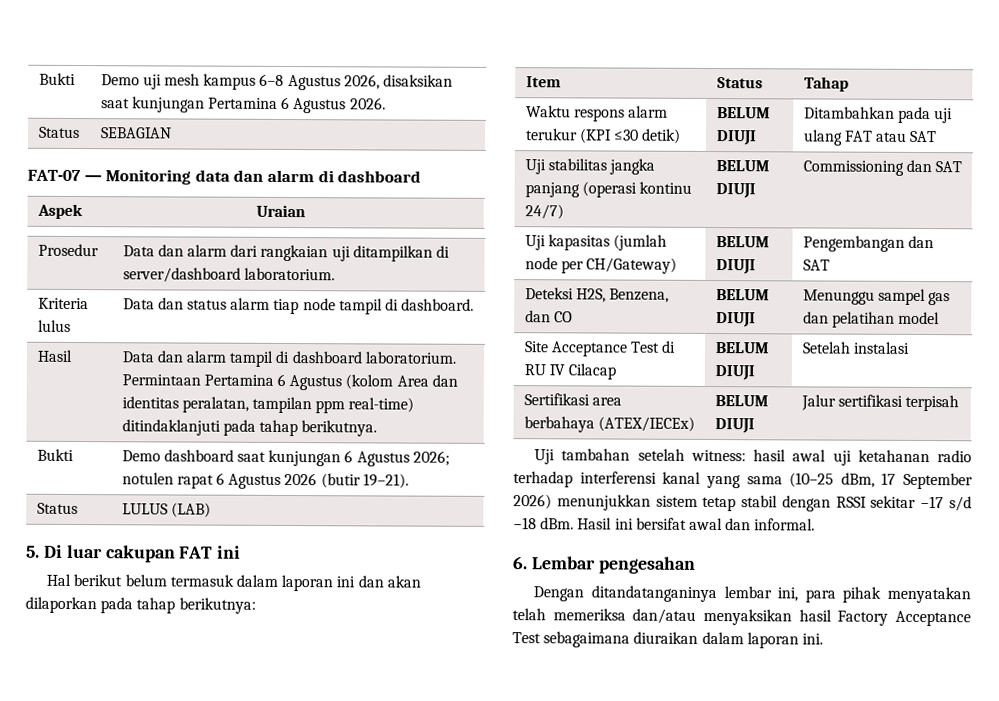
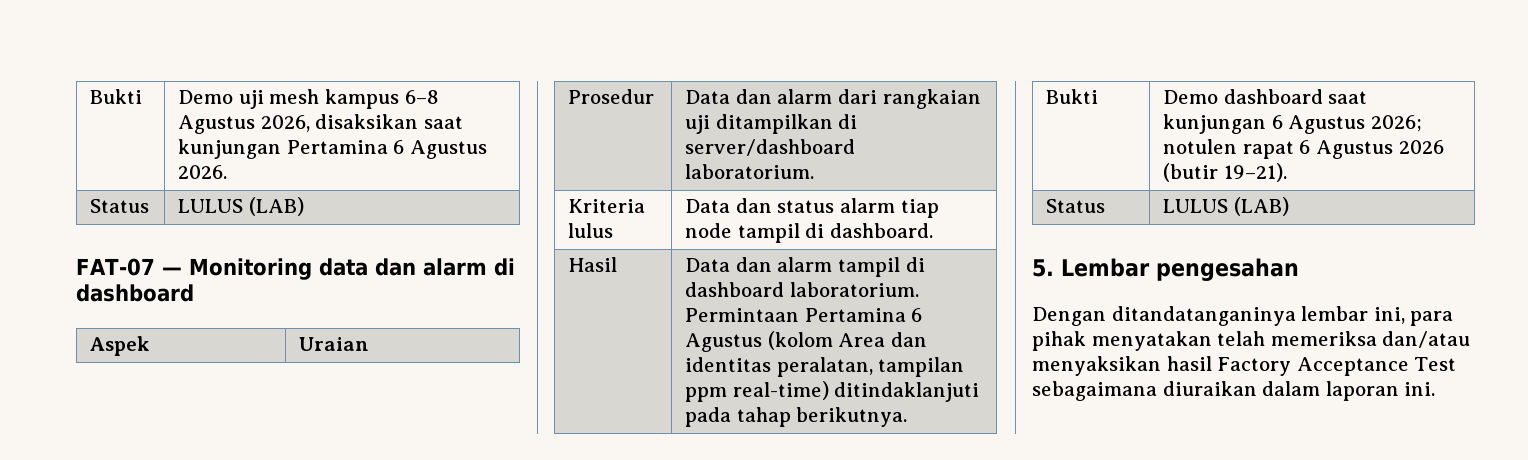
[99,127,172,139] SEBAGIAN -> [178,197,304,216] LULUS (LAB)
[43,544,242,563] [46,573,421,592] [25,596,256,614] [525,76,561,88] [716,77,763,89] [803,76,849,92] [525,105,668,122] [524,128,682,144] [716,107,771,119] [715,130,757,146] [803,106,953,124] [802,129,938,146] [524,158,655,175] [524,181,692,198] [524,204,564,220] [715,160,770,172] [715,183,756,199] [802,159,962,176] [524,234,667,251] [524,257,677,274] [715,236,770,248] [715,259,756,275] [802,235,934,252] [802,259,830,271] [524,287,669,303] [524,310,573,323] [715,289,770,301] [715,312,756,328] [802,288,950,306] [802,311,940,328] [523,340,677,357] [523,363,616,380] [714,342,770,354] [714,365,755,381] [801,341,910,354] [523,393,622,406] [523,416,695,433] [714,395,769,407] [714,418,755,434] [800,394,959,412] [534,448,972,466] [513,471,973,490] [513,494,972,512] [513,517,816,531] [512,556,528,570] Di luar cakupan FAT ini // Hal berikut belum termasuk dalam laporan ini dan akan dilaporkan pada tahap berikutnya: // Item | Status | Tahap // Waktu respons alarm terukur (KPI ≤30 detik) | BELUM DIUJI | Ditambahkan pada uji ulang FAT atau SAT // Uji stabilitas jangka panjang (operasi kontinu 24/7) | BELUM DIUJI | Commissioning dan SAT // Uji kapasitas (jumlah node per CH/Gateway) | BELUM DIUJI | Pengembangan dan SAT // Deteksi H2S, Benzena, dan CO | BELUM DIUJI | Menunggu sampel gas dan pelatihan model // Site Acceptance Test di RU IV Cilacap | BELUM DIUJI | Setelah instalasi // Sertifikasi area berbahaya (ATEX/IECEx) | BELUM DIUJI | Jalur sertifikasi terpisah // Uji tambahan setelah witness: hasil awal uji ketahanan radio terhadap interferensi kanal yang sama (10–25 dBm, 17 September 2026) menunjukkan sistem tetap stabil dengan RSSI sekitar −17 s/d −18 dBm. Hasil ini bersifat awal dan informal. // 6. -> (1054, 268) none

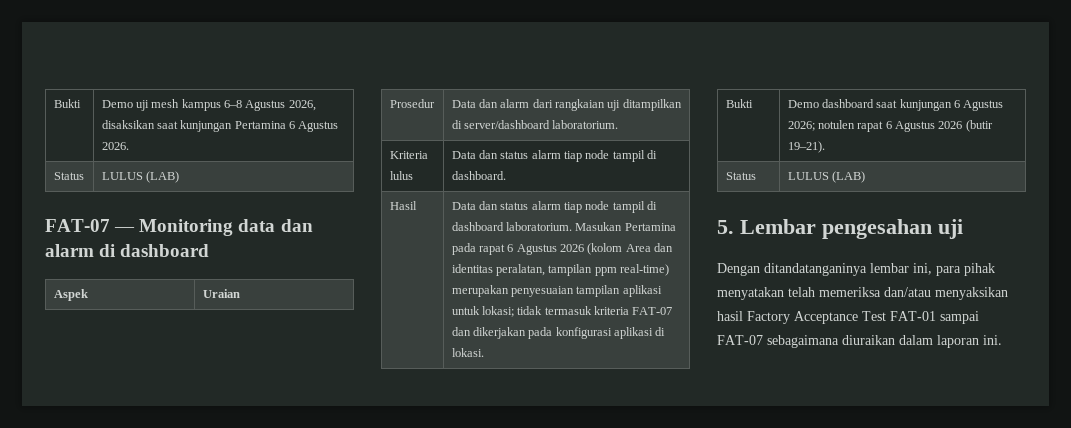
[777,257,925,277] [685,282,919,297] [685,308,923,322] [685,333,763,352] alarm tampil di dashboard laboratorium. Permintaan Pertamina 6 Agustus -> [500,201,658,213] [451,222,676,231] [451,243,585,255] status alarm tiap node tampil di dashboard laboratorium. Masukan Pertamina pada rapat 6 Agustus 2026
[834,382,980,402] [685,407,908,427] ditindaklanjuti pada tahap berikutnya. -> [451,285,662,297] [451,306,673,317] [451,327,666,339] [451,348,484,357] merupakan penyesuaian tampilan aplikasi untuk lokasi; tidak termasuk kriteria FAT-07 dan dikerjakan pada konfigurasi aplikasi di lokasi.
(1299, 269) none -> [938,219,963,239] uji
(1457, 364) none -> [890,311,979,324] [717,335,763,345] FAT-01 sampai FAT-07

